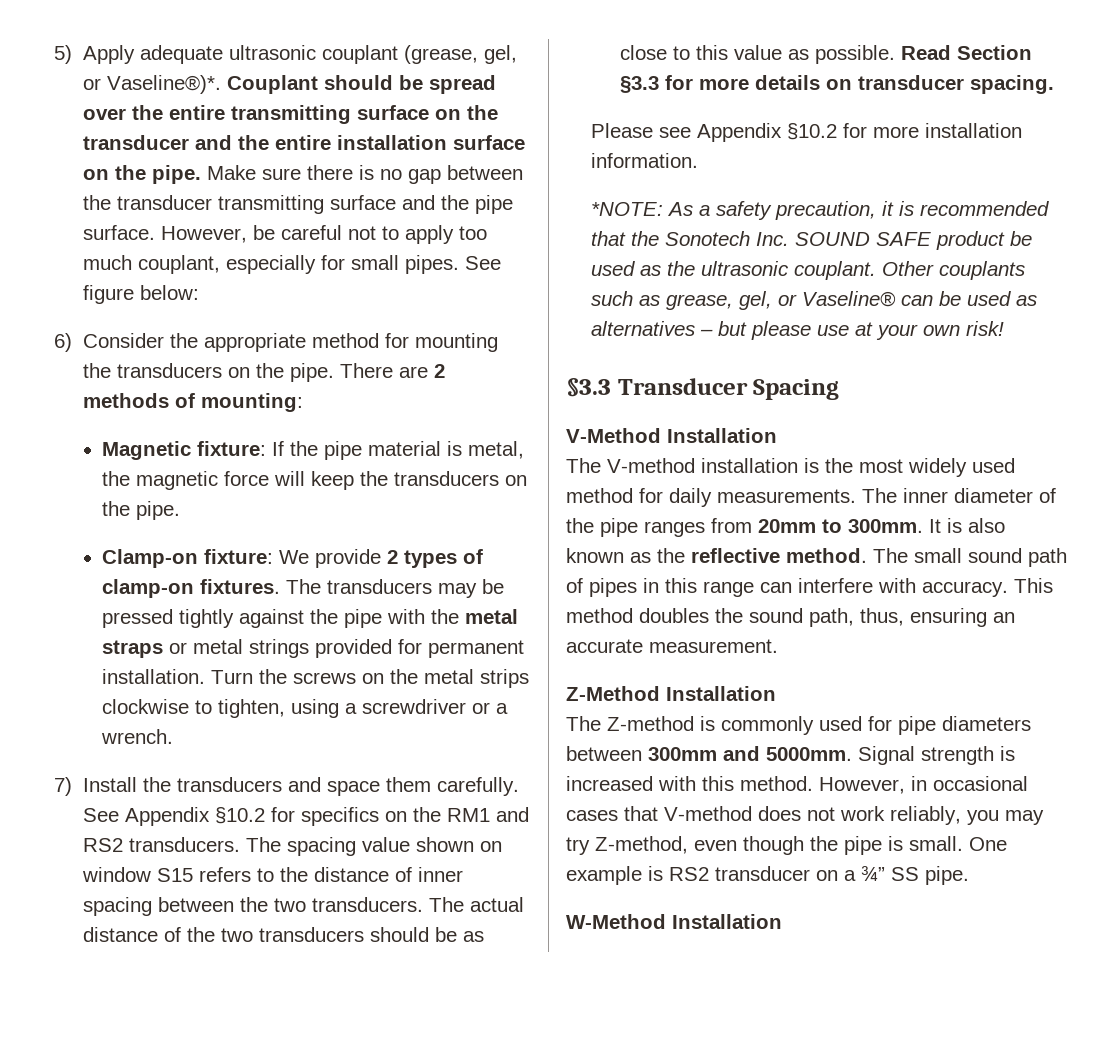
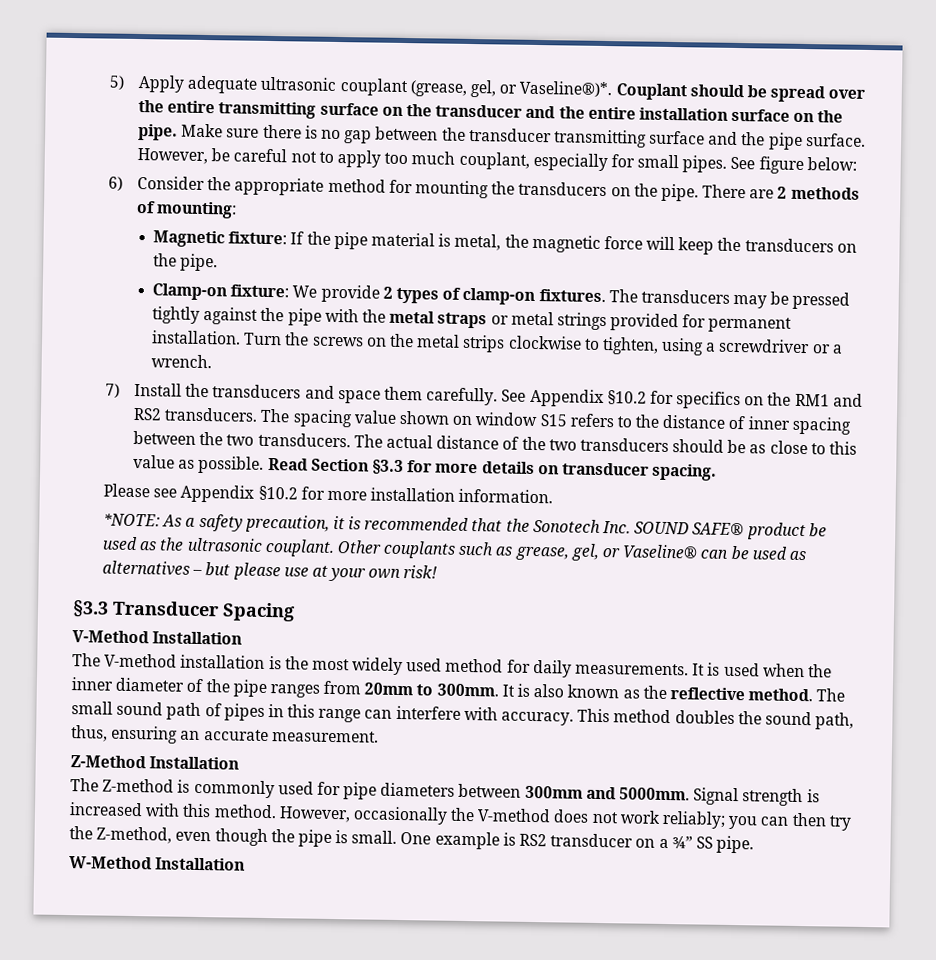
[876,232,932,246] SAFE -> [692,522,745,536] SAFE®
[862,488,897,503] The -> [692,662,832,678] It is used when the
[911,776,1028,791] [566,806,1044,825] [566,837,590,855] in occasional cases that V-method does not work reliably, you may try -> [352,806,852,831] [69,826,93,840] occasionally the V-method does not work reliably; you can then try the

